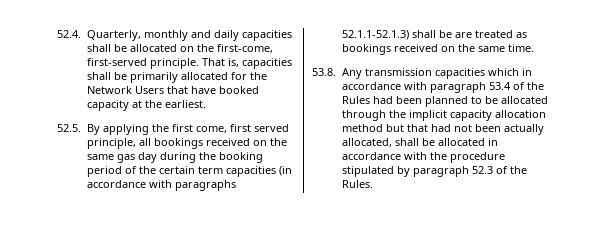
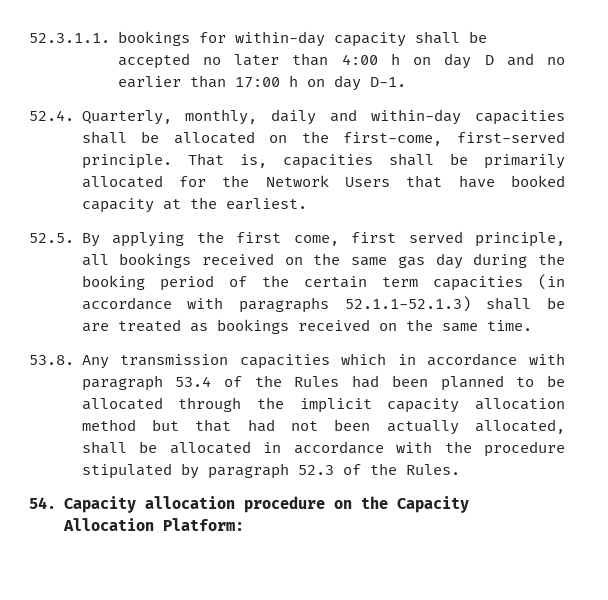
[57,30,239,41] 52.4. Quarterly, monthly and daily -> [29,31,487,47] [117,53,565,69] [117,75,406,91] [29,109,462,125] 52.3.1.1. bookings for within-day capacity shall be accepted no later than 4:00 h on day D and no earlier than 17:00 h on day D-1. // 52.4. Quarterly, monthly, daily and within-day
(373, 184) none -> [29,496,469,513] [62,518,244,531] // 54. Capacity allocation procedure on the Capacity Allocation Platform:

